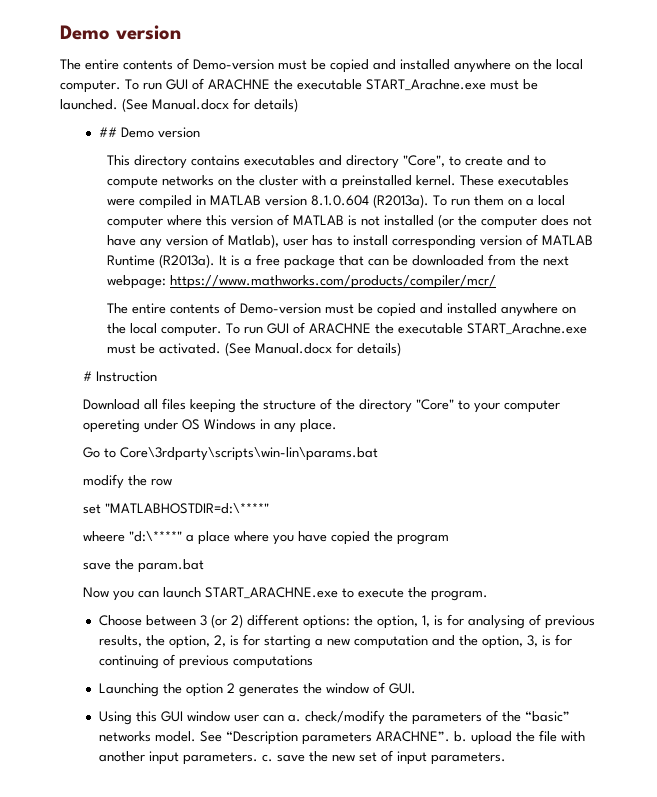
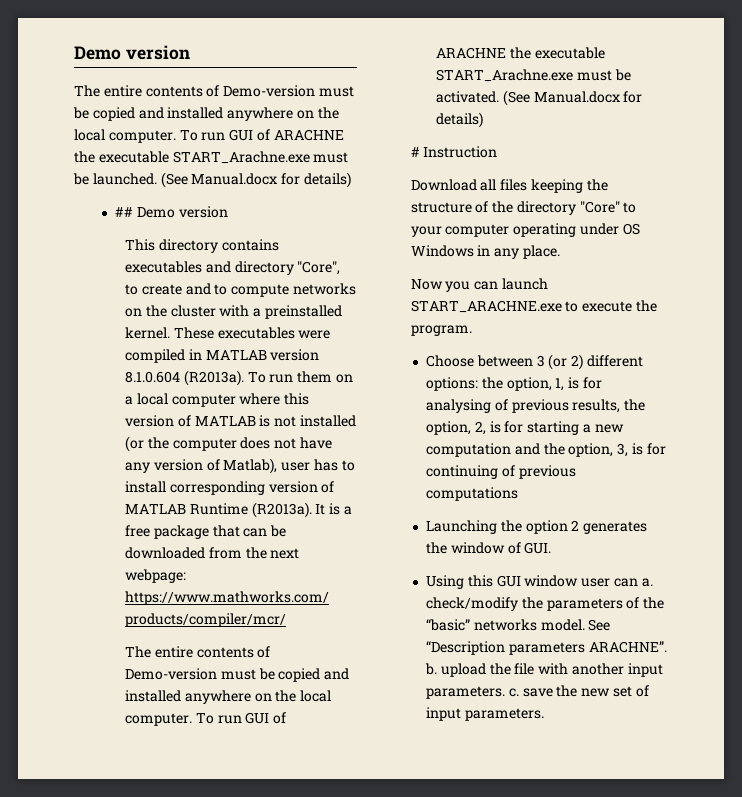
[83,419,141,433] opereting -> [513,223,577,237] operating
[83,447,379,461] [83,474,173,489] [83,503,270,514] [83,531,450,545] [83,559,205,573] // Go to Core\3rdparty\scripts\win-lin\params.bat // modify the row // set "MATLABHOSTDIR=d:\****" // wheere "d:\****" a place where you have copied the program // save the param.bat -> (560, 252) none

